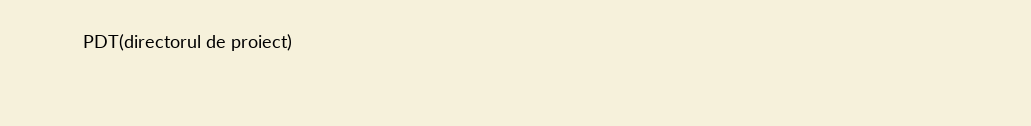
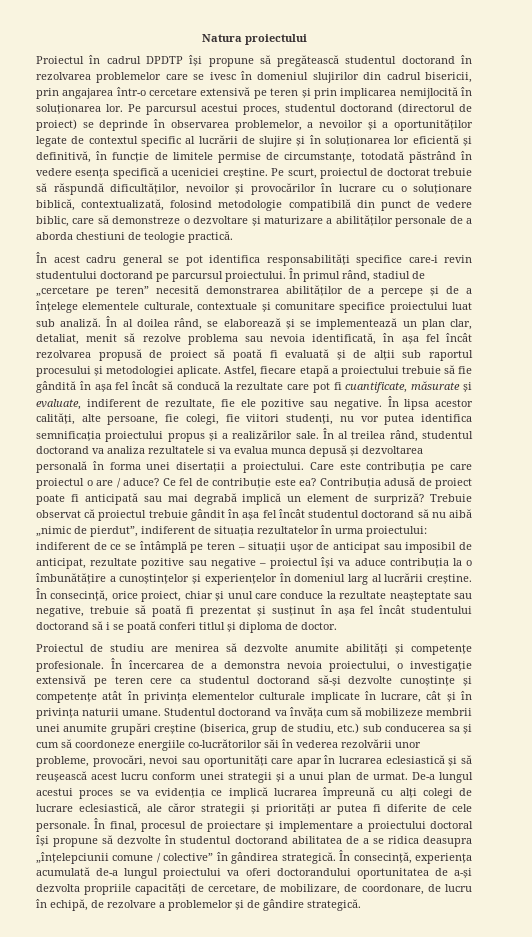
[83,34,292,51] PDT(directorul de proiect) -> [201,34,307,45] [36,55,473,67] [36,71,472,83] [36,87,473,99] [36,103,472,115] [36,119,473,131] [36,135,473,147] [36,151,472,163] [36,167,473,179] [36,183,472,195] [36,199,472,211] [36,215,473,227] [36,231,233,243] [36,252,472,266] [36,268,425,282] [36,285,473,297] [36,301,472,313] [36,316,472,330] [36,333,473,345] [36,349,473,361] [36,365,472,377] [36,381,472,393] [36,396,474,410] [36,413,472,425] [36,428,473,442] [36,445,423,457] [36,461,472,473] [36,477,472,489] [36,493,473,505] [36,509,472,521] [36,525,427,537] [36,541,473,553] [36,557,473,569] [36,573,472,585] [36,588,472,602] [36,605,472,617] [36,621,337,633] [36,643,472,655] [36,658,472,672] [36,675,473,687] [36,691,472,703] [36,707,473,719] [36,723,473,735] [36,739,421,751] [36,755,472,767] [36,771,473,783] [36,787,472,799] [36,803,473,815] [36,818,473,832] [36,835,472,847] [36,850,473,864] [36,867,472,879] [36,883,472,895] [36,899,361,911] Natura proiectului // Proiectul în cadrul DPDTP își propune să pregătească studentul doctorand în rezolvarea problemelor care se ivesc în domeniul slujirilor din cadrul bisericii, prin angajarea într-o cercetare extensivă pe teren și prin implicarea nemijlocită în soluționarea lor. Pe parcursul acestui proces, studentul doctorand (directorul de proiect) se deprinde în observarea problemelor, a nevoilor și a oportunităților legate de contextul specific al lucrării de slujire și în soluționarea lor eficientă și definitivă, în funcție de limitele permise de circumstanțe, totodată păstrând în vedere esența specifică a uceniciei creștine. Pe scurt, proiectul de doctorat trebuie să răspundă dificultăților, nevoilor și provocărilor în lucrare cu o soluționare biblică, contextualizată, folosind metodologie compatibilă din punct de vedere biblic, care să demonstreze o dezvoltare și maturizare a abilităților personale de a aborda chestiuni de teologie practică. // În acest cadru general se pot identifica responsabilități specifice care-i revin studentului doctorand pe parcursul proiectului. În primul rând, stadiul de „cercetare pe teren” necesită demonstrarea abilităților de a percepe și de a înțelege elementele culturale, contextuale și comunitare specifice proiectului luat sub analiză. În al doilea rând, se elaborează și se implementează un plan clar, detaliat, menit să rezolve problema sau nevoia identificată, în așa fel încât rezolvarea propusă de proiect să poată fi evaluată și de alții sub raportul procesului și metodologiei aplicate. Astfel, fiecare etapă a proiectului trebuie să fie gândită în așa fel încât să conducă la rezultate care pot fi cuantificate, măsurate și evaluate, indiferent de rezultate, fie ele pozitive sau negative. În lipsa acestor calități, alte persoane, fie colegi, fie viitori studenți, nu vor putea identifica semnificația proiectului propus și a realizărilor sale. În al treilea rând, studentul doctorand va analiza rezultatele si va evalua munca depusă și dezvoltarea personală în forma unei disertații a proiectului. Care este contribuția pe care proiectul o are / aduce? Ce fel de contribuție este ea? Contribuția adusă de proiect poate fi anticipată sau mai degrabă implică un element de surpriză? Trebuie observat că proiectul trebuie gândit în așa fel încât studentul doctorand să nu aibă „nimic de pierdut”, indiferent de situația rezultatelor în urma proiectului: indiferent de ce se întâmplă pe teren – situații ușor de anticipat sau imposibil de anticipat, rezultate pozitive sau negative – proiectul își va aduce contribuția la o îmbunătățire a cunoștințelor și experiențelor în domeniul larg al lucrării creștine. În consecință, orice proiect, chiar și unul care conduce la rezultate neașteptate sau negative, trebuie să poată fi prezentat și susținut în așa fel încât studentului doctorand să i se poată conferi titlul și diploma de doctor. // Proiectul de studiu are menirea să dezvolte anumite abilități și competențe profesionale. În încercarea de a demonstra nevoia proiectului, o investigație extensivă pe teren cere ca studentul doctorand să-și dezvolte cunoștințe și competențe atât în privința elementelor culturale implicate în lucrare, cât și în privința naturii umane. Studentul doctorand va învăța cum să mobilizeze membrii unei anumite grupări creștine (biserica, grup de studiu, etc.) sub conducerea sa și cum să coordoneze energiile co-lucrătorilor săi în vederea rezolvării unor probleme, provocări, nevoi sau oportunități care apar în lucrarea eclesiastică și să reușească acest lucru conform unei strategii și a unui plan de urmat. De-a lungul acestui proces se va evidenția ce implică lucrarea împreună cu alți colegi de lucrare eclesiastică, ale căror strategii și priorități ar putea fi diferite de cele personale. În final, procesul de proiectare și implementare a proiectului doctoral își propune să dezvolte în studentul doctorand abilitatea de a se ridica deasupra „înțelepciunii comune / colective” în gândirea strategică. În consecință, experiența acumulată de-a lungul proiectului va oferi doctorandului oportunitatea de a-și dezvolta propriile capacități de cercetare, de mobilizare, de coordonare, de lucru în echipă, de rezolvare a problemelor și de gândire strategică.

